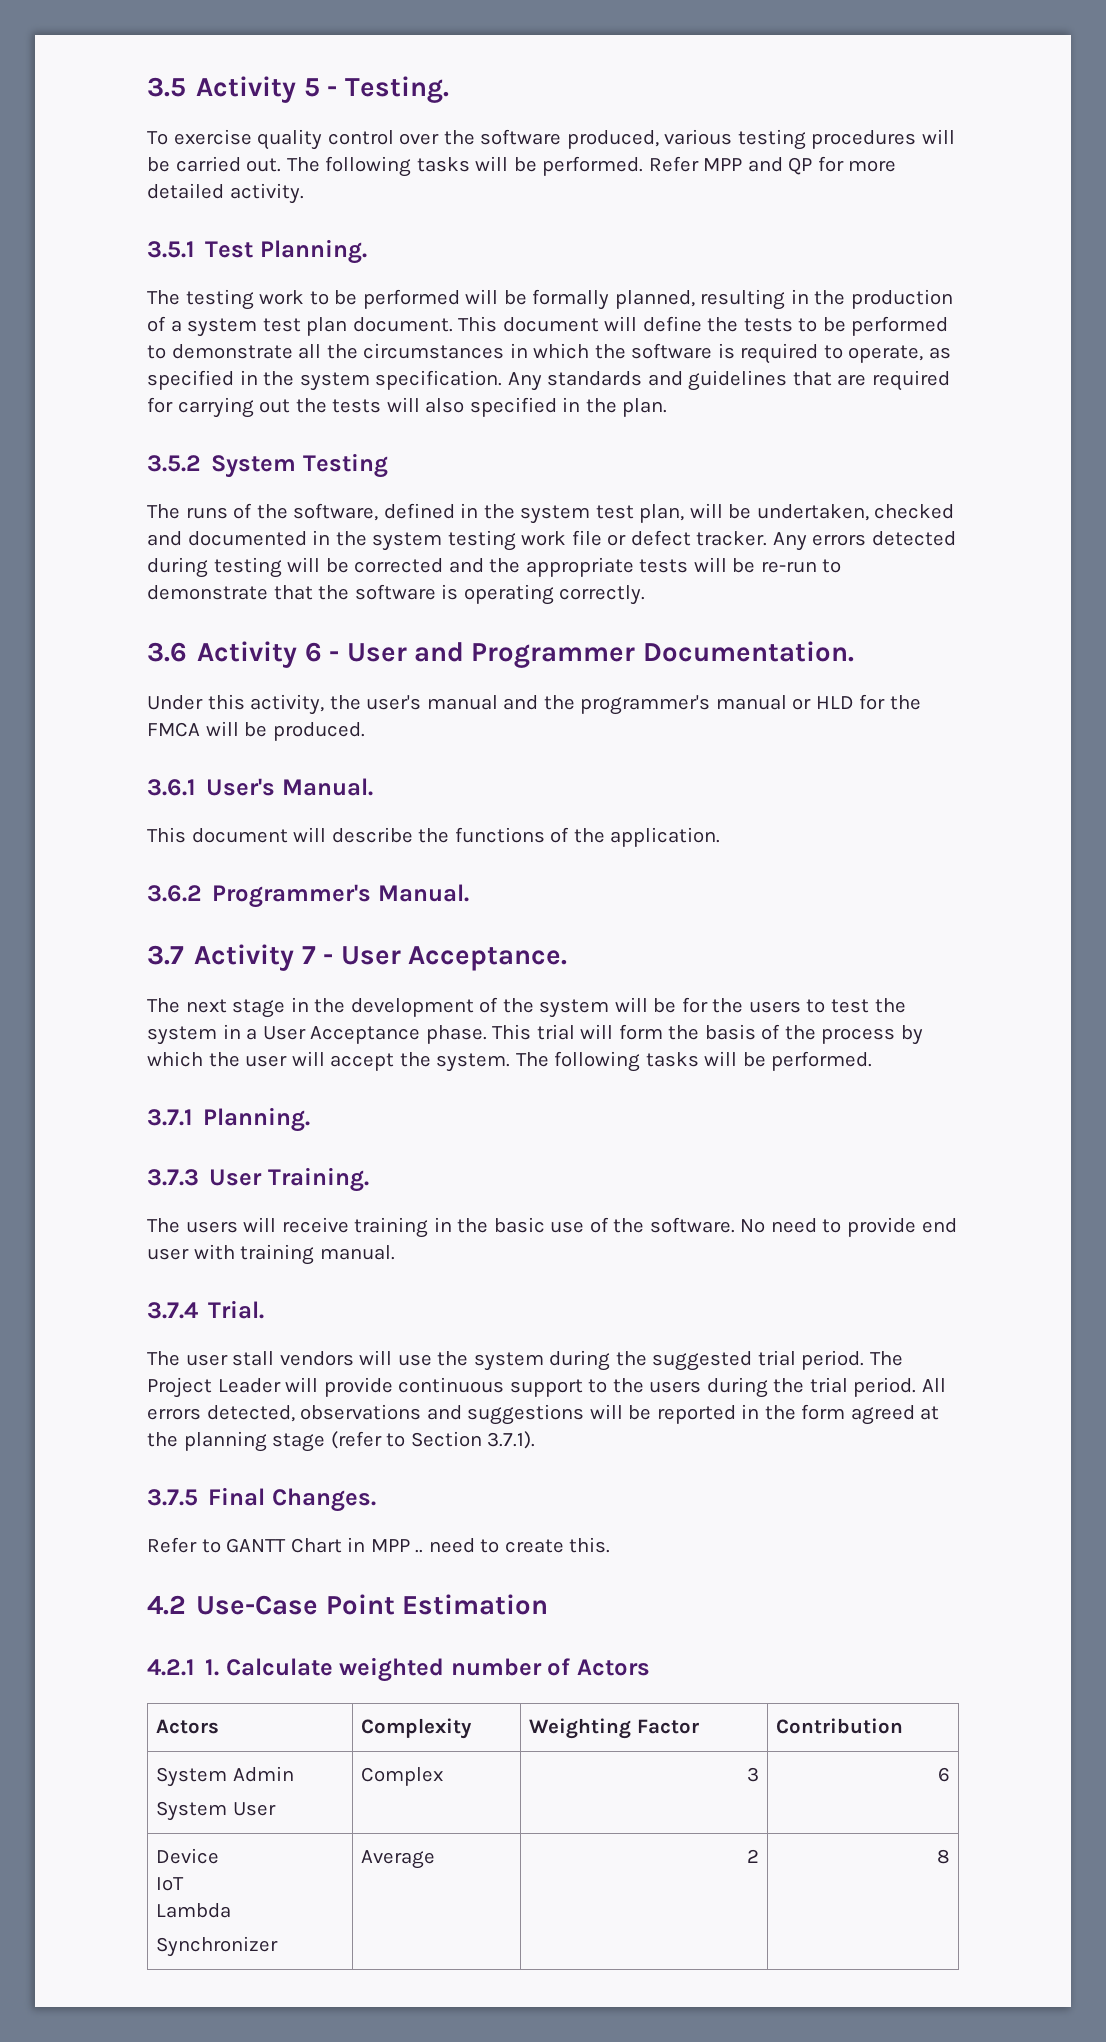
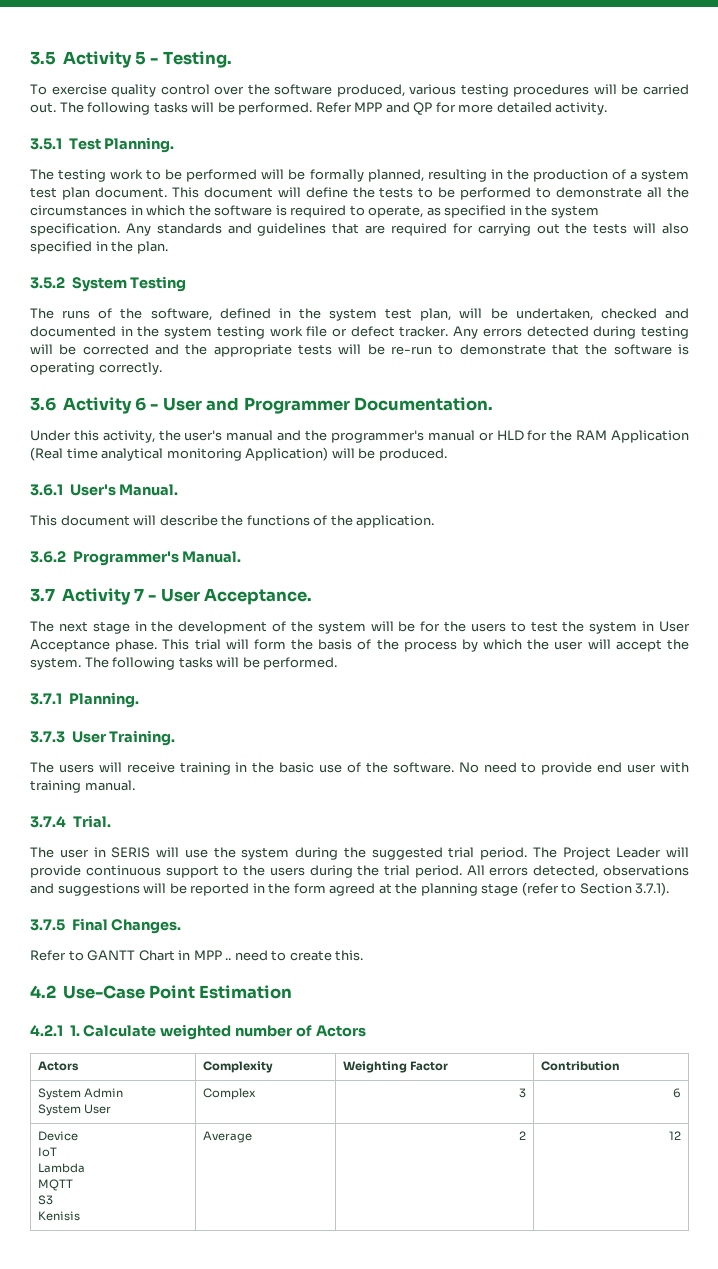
[147,722,200,737] FMCA -> [576,430,690,443] [30,447,329,461] RAM Application (Real time analytical monitoring Application)
[246,1028,258,1040] a -> (655, 626) none
[232,1351,354,1366] stall vendors -> [93,847,151,858] in SERIS
[156,1936,279,1957] Synchronizer -> [38,1179,74,1191] [38,1195,54,1205] [38,1211,81,1221] MQTT // S3 // Kenisis
[936,1849,950,1864] 8 -> [668,1131,681,1140] 12

